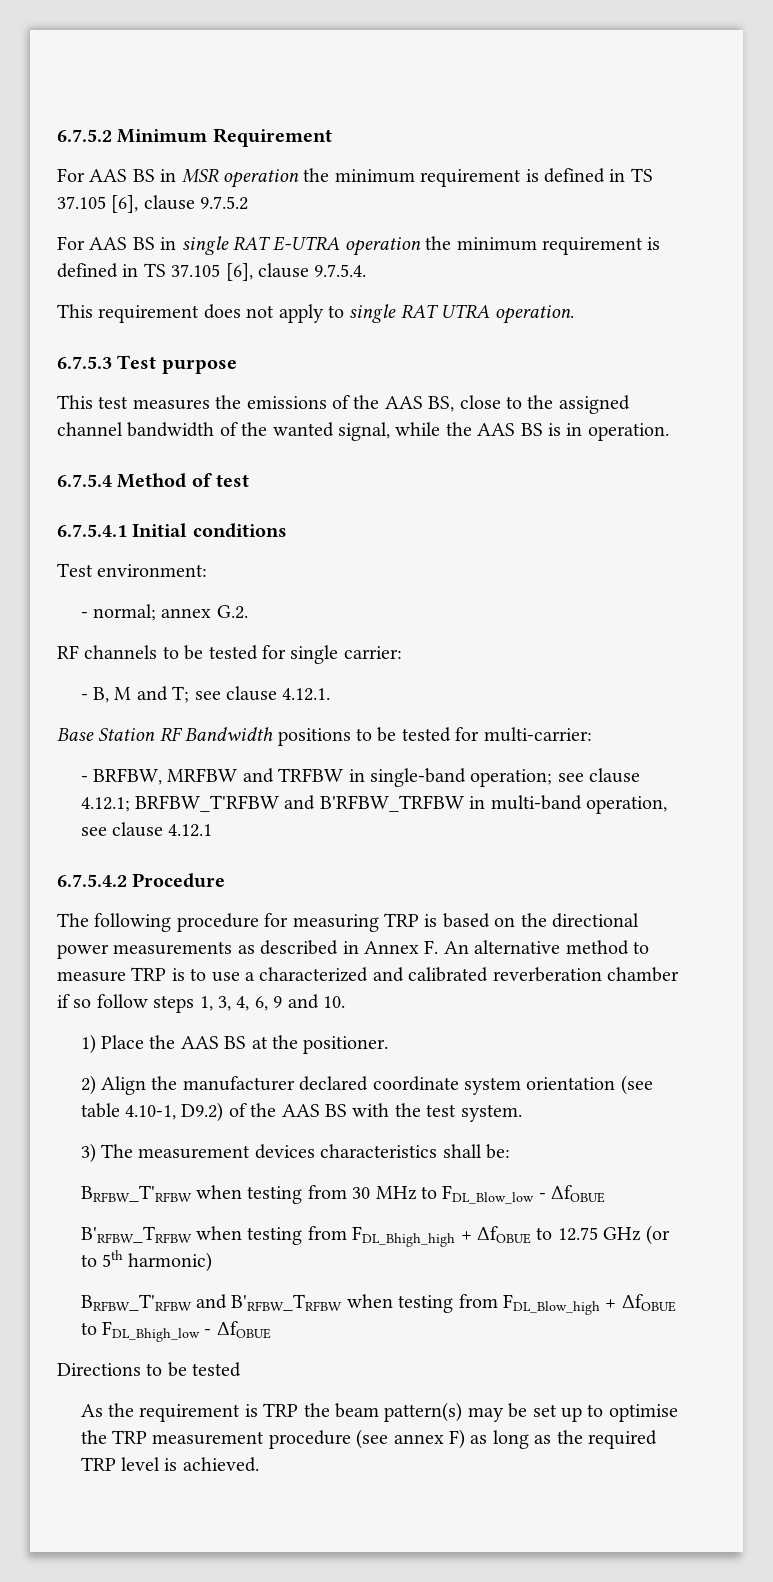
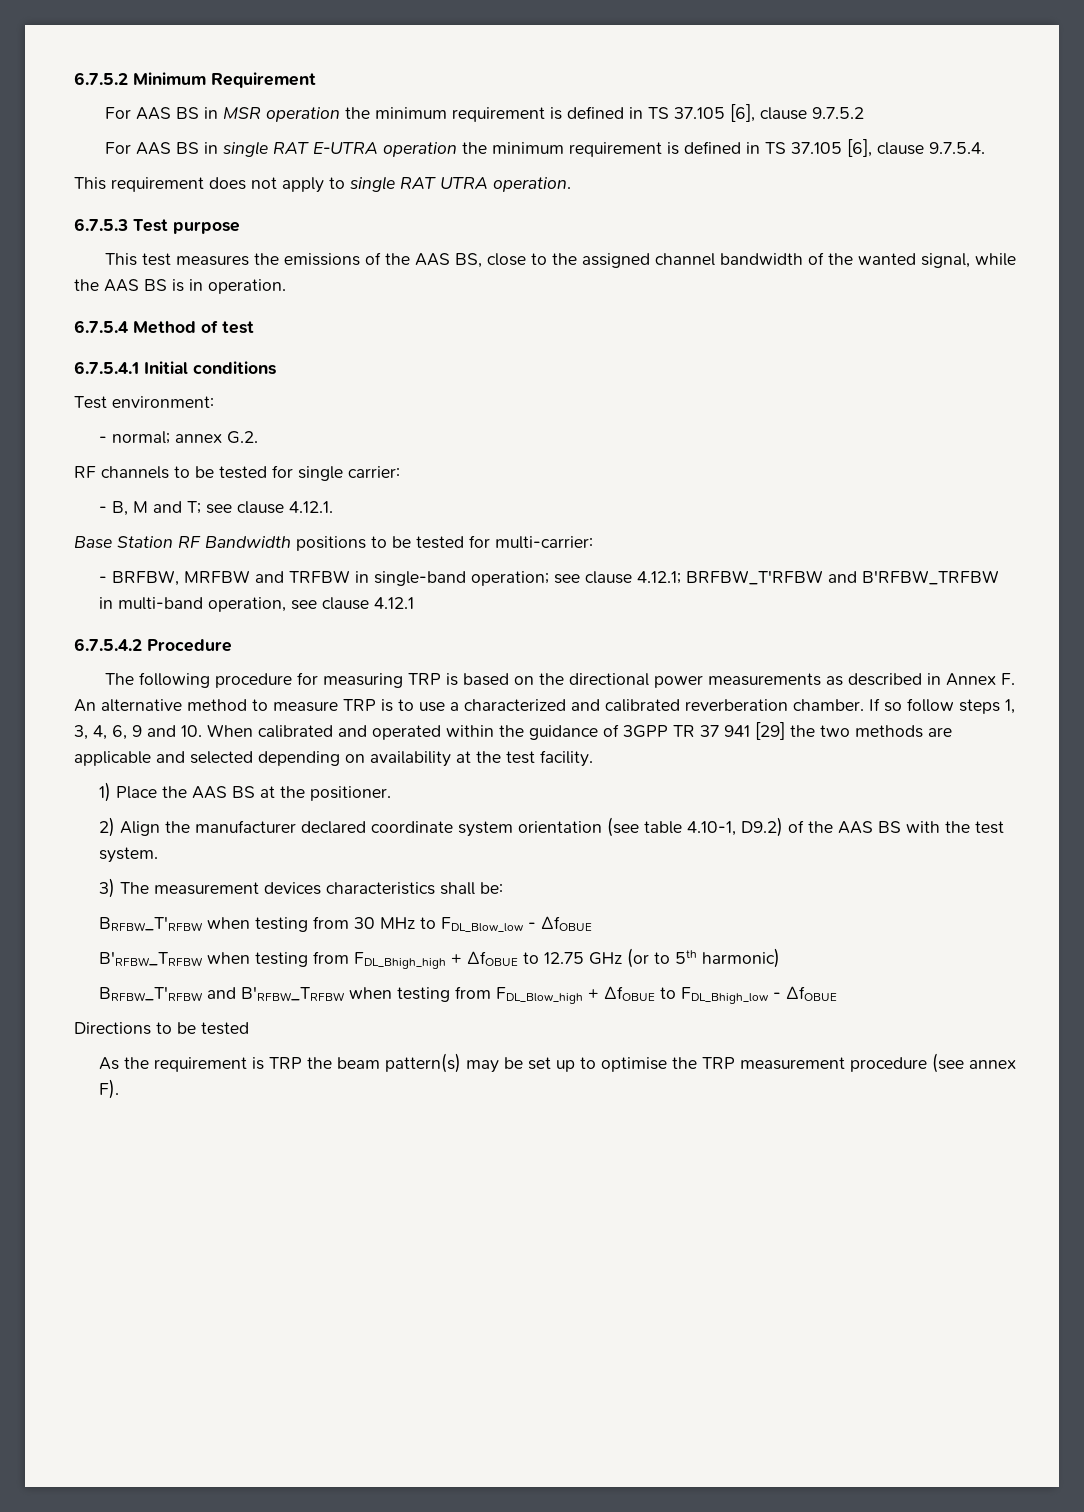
[606,967,679,982] [57,994,70,1008] chamber if -> [793,698,880,711] chamber. If
(345, 1002) none -> [207,722,952,740] [74,750,593,767] When calibrated and operated within the guidance of 3GPP TR 37 941 [29] the two methods are applicable and selected depending on availability at the test facility.
[449,1429,658,1449] [80,1457,259,1472] F) as long as the required TRP level is achieved. -> [99,1079,120,1099] F).

